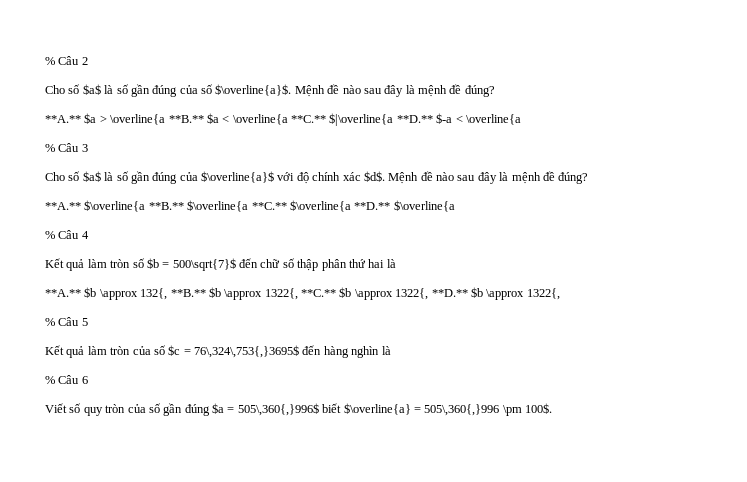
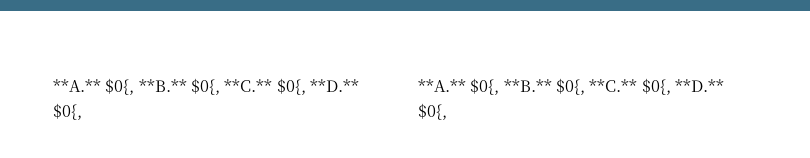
[45,56,88,65] [45,84,495,97] [45,113,521,126] [45,143,88,152] [45,171,589,184] [45,200,455,212] [45,230,89,239] [45,258,396,271] [45,287,560,300] [45,317,88,326] [45,345,391,358] [45,375,88,384] [45,403,552,416] % Câu 2 // Cho số $a$ là số gần đúng của số $\overline{a}$. Mệnh đề nào sau đây là mệnh đề đúng? // **A.** $a > \overline{a **B.** $a < \overline{a **C.** $|\overline{a **D.** $-a < \overline{a // % Câu 3 // Cho số $a$ là số gần đúng của $\overline{a}$ với độ chính xác $d$. Mệnh đề nào sau đây là mệnh đề đúng? // **A.** $\overline{a **B.** $\overline{a **C.** $\overline{a **D.** $\overline{a // % Câu 4 // Kết quả làm tròn số $b = 500\sqrt{7}$ đến chữ số thập phân thứ hai là // **A.** $b \approx 132{, **B.** $b \approx 1322{, **C.** $b \approx 1322{, **D.** $b \approx 1322{, // % Câu 5 // Kết quả làm tròn của số $c = 76\,324\,753{,}3695$ đến hàng nghìn là // % Câu 6 // Viết số quy tròn của số gần đúng $a = 505\,360{,}996$ biết $\overline{a} = 505\,360{,}996 \pm 100$. -> [53,78,359,95] [53,103,82,120] [418,78,724,95] [418,103,447,120] **A.** $0{, **B.** $0{, **C.** $0{, **D.** $0{, // **A.** $0{, **B.** $0{, **C.** $0{, **D.** $0{,

